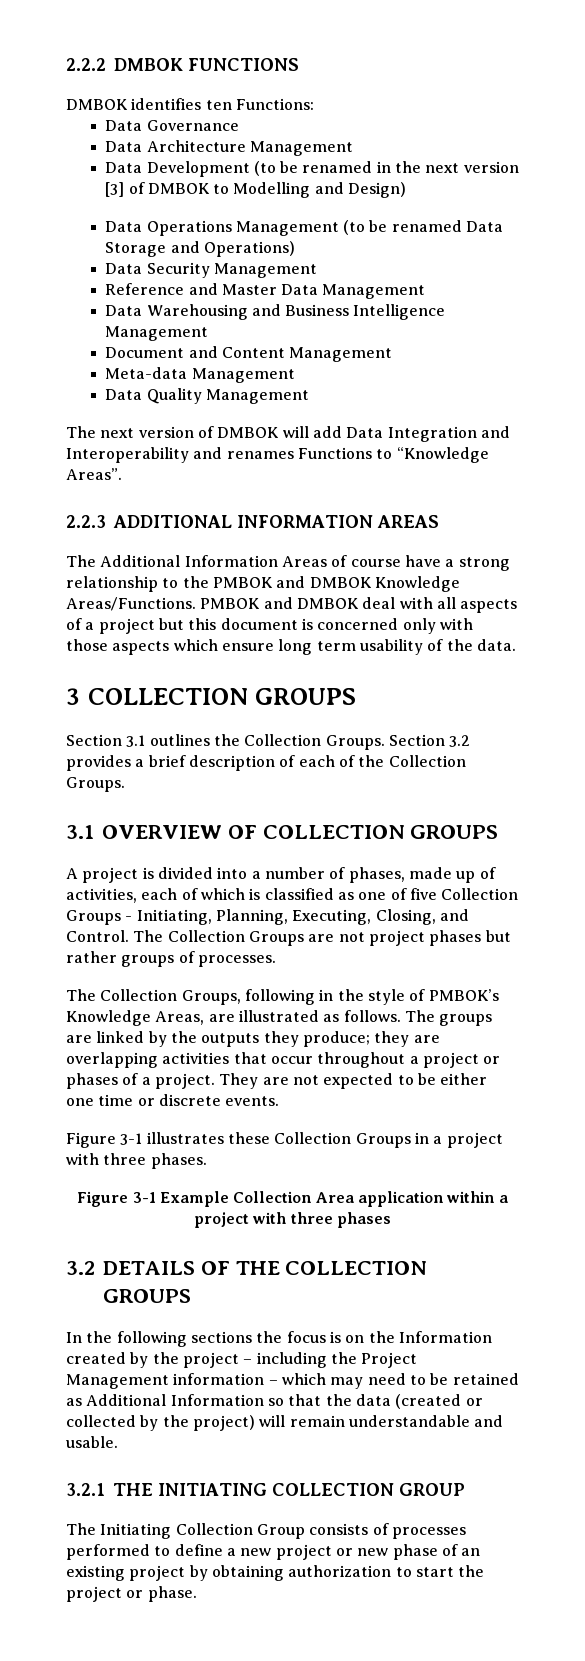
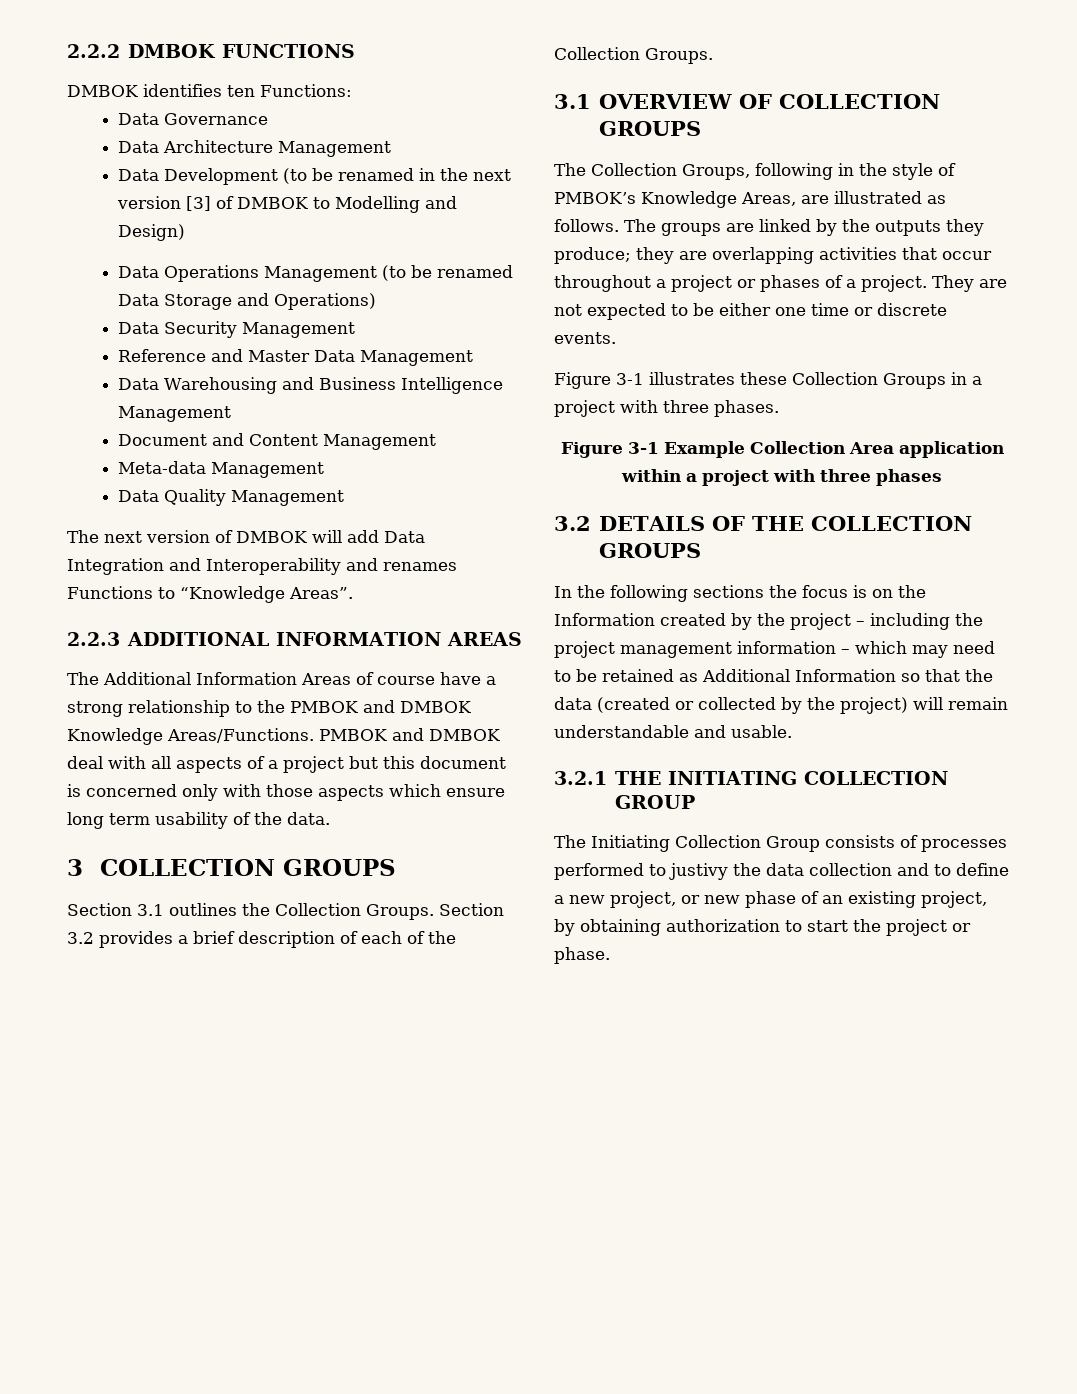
[66,867,496,883] [66,888,519,903] [66,909,469,925] [66,930,511,946] [66,951,276,967] // A project is divided into a number of phases, made up of activities, each of which is classified as one of five Collection Groups - Initiating, Planning, Executing, Closing, and Control. The Collection Groups are not project phases but rather groups of processes. -> (702, 128) none
[361,1352,418,1368] [66,1374,169,1389] Project Management -> [554,641,732,658] project management
(171, 1551) none -> [669,863,951,880] justivy the data collection and to
[275,1544,332,1560] project -> [610,891,676,908] project,
[129,1565,186,1581] project -> [921,891,987,908] project,

